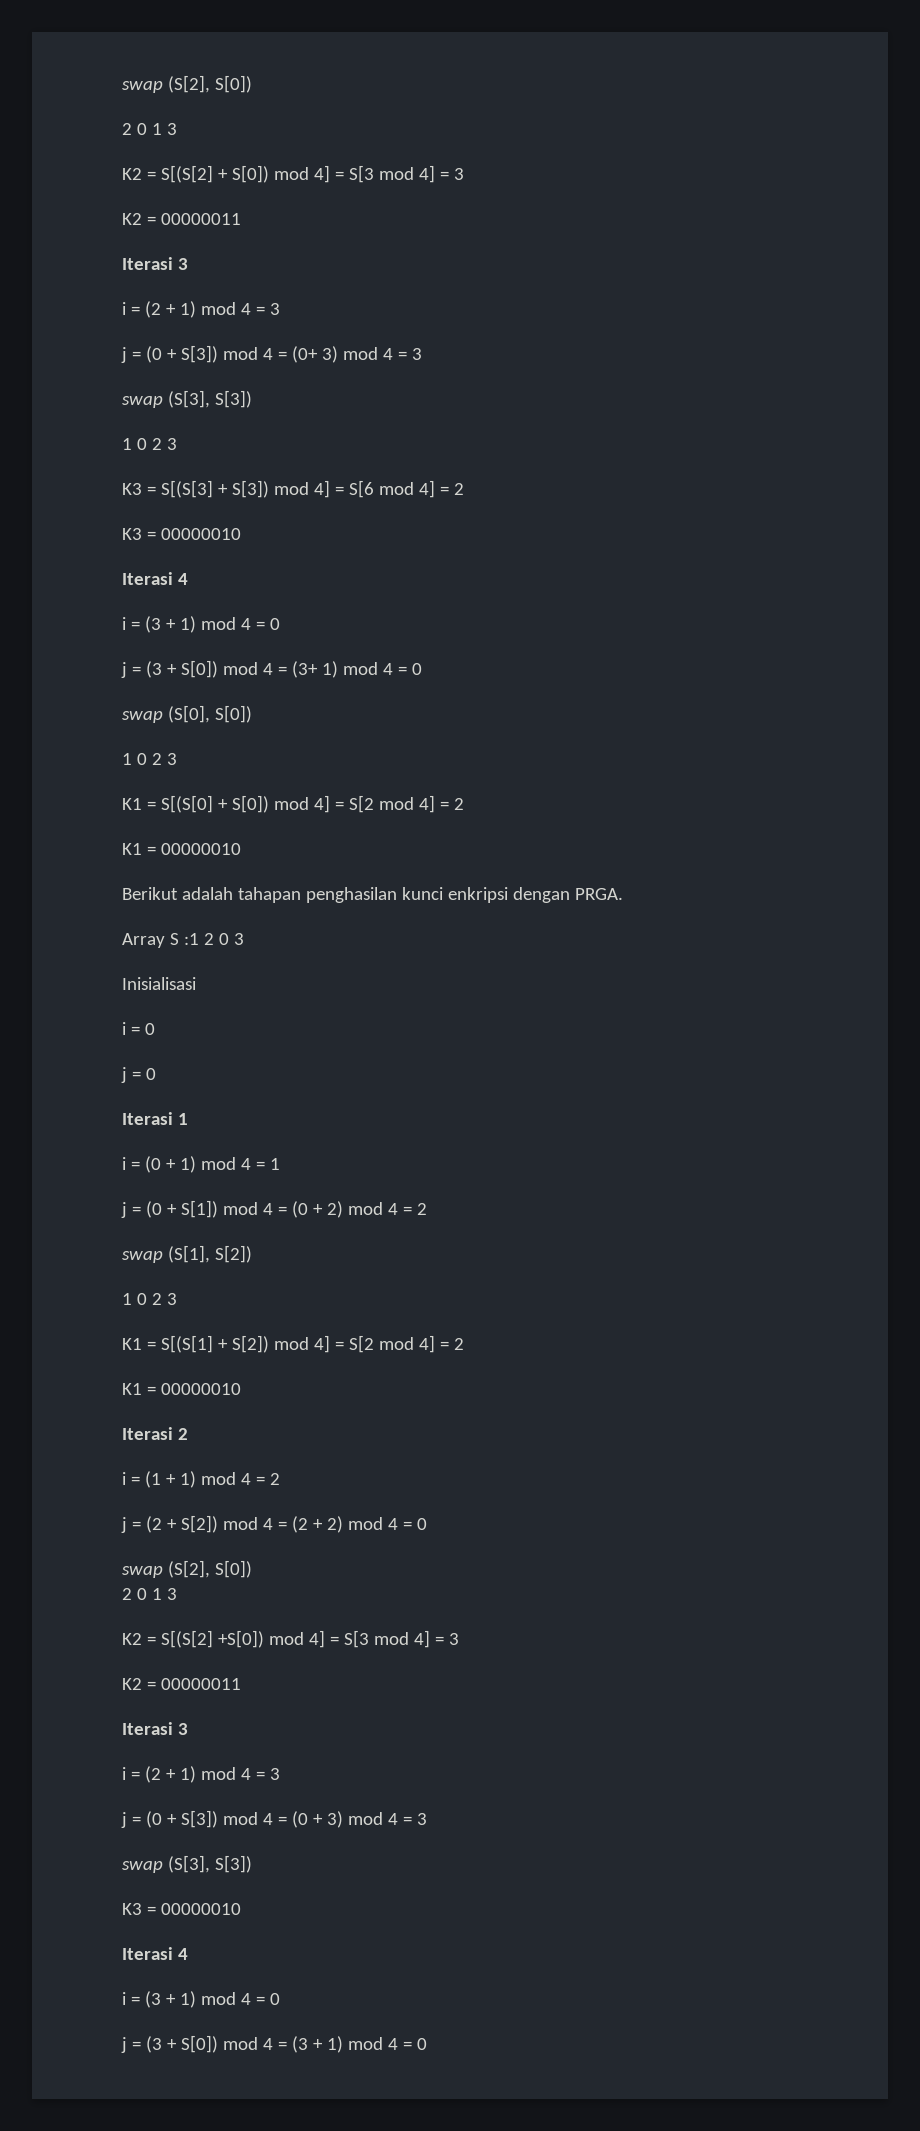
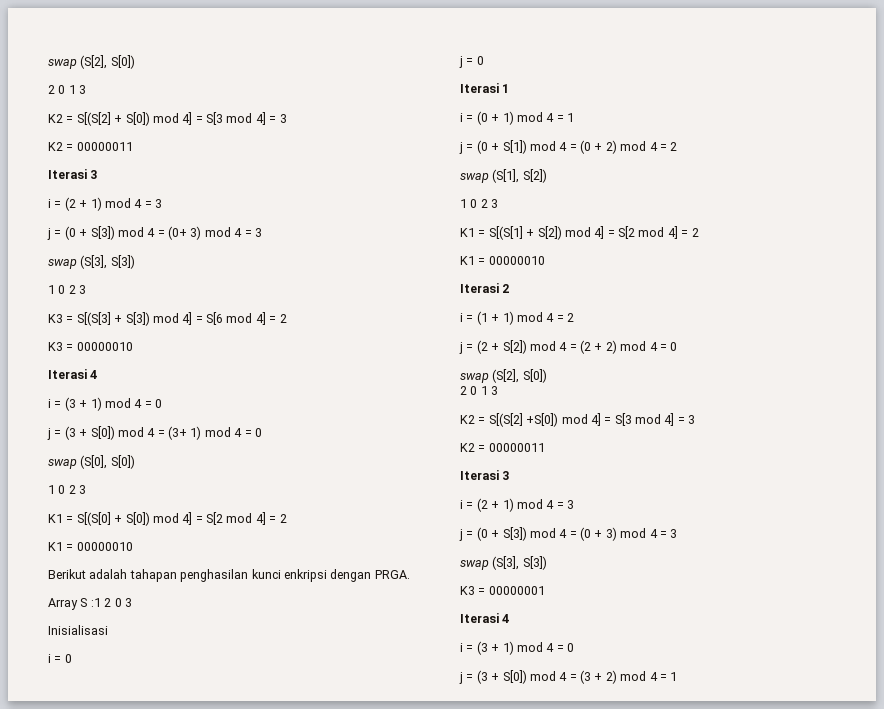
[160,1903,241,1915] 00000010 -> [488,586,545,595] 00000001
[326,2036,427,2053] 1) mod 4 = 0 -> [605,670,678,684] 2) mod 4 = 1

